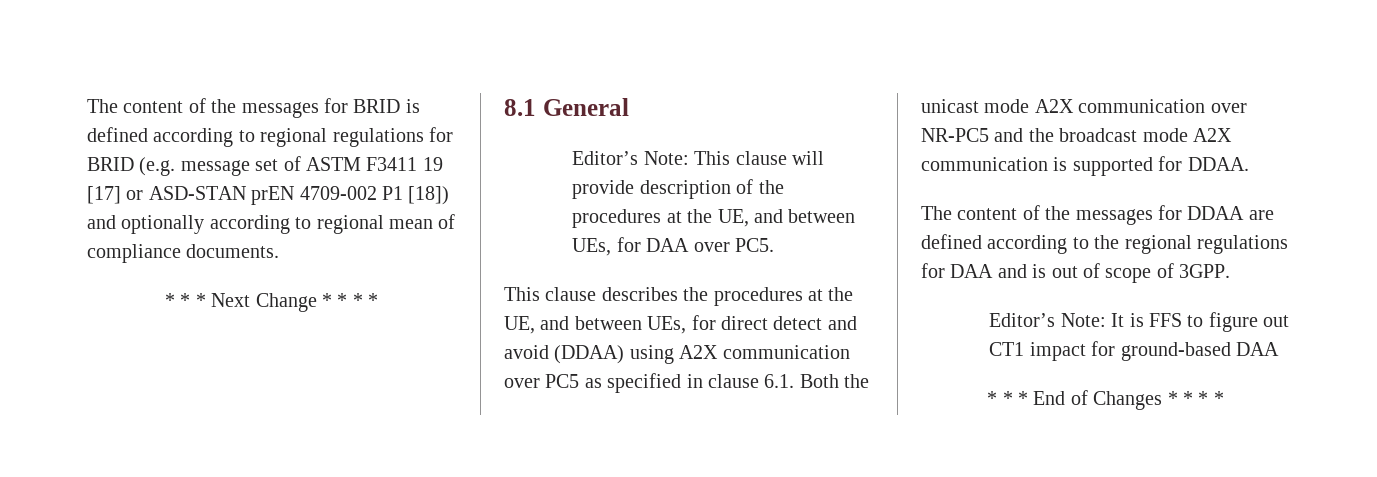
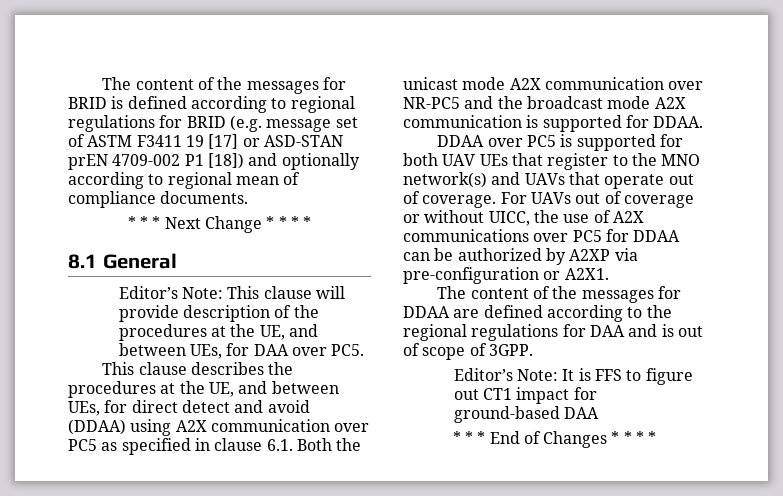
(1249, 164) none -> [437,134,683,151] [403,153,701,170] [403,172,694,189] [403,191,694,208] [403,210,644,226] [403,229,681,242] [403,248,638,265] [403,267,609,284] // DDAA over PC5 is supported for both UAV UEs that register to the MNO network(s) and UAVs that operate out of coverage. For UAVs out of coverage or without UICC, the use of A2X communications over PC5 for DDAA can be authorized by A2XP via pre-configuration or A2X1.

